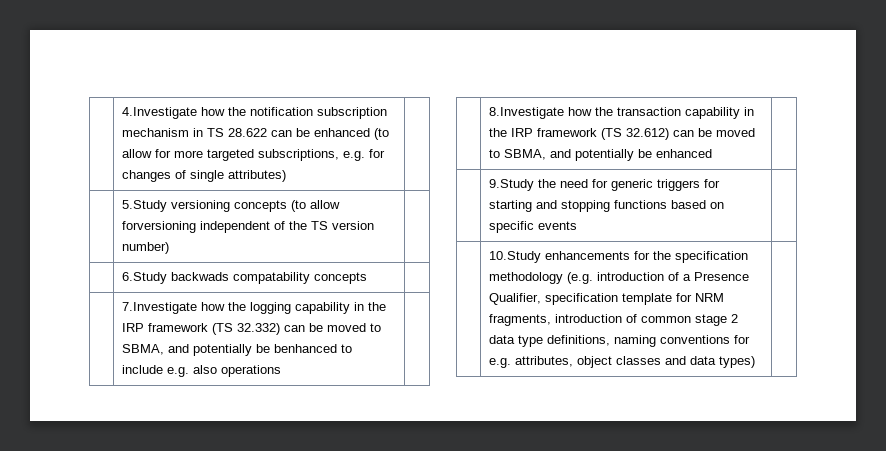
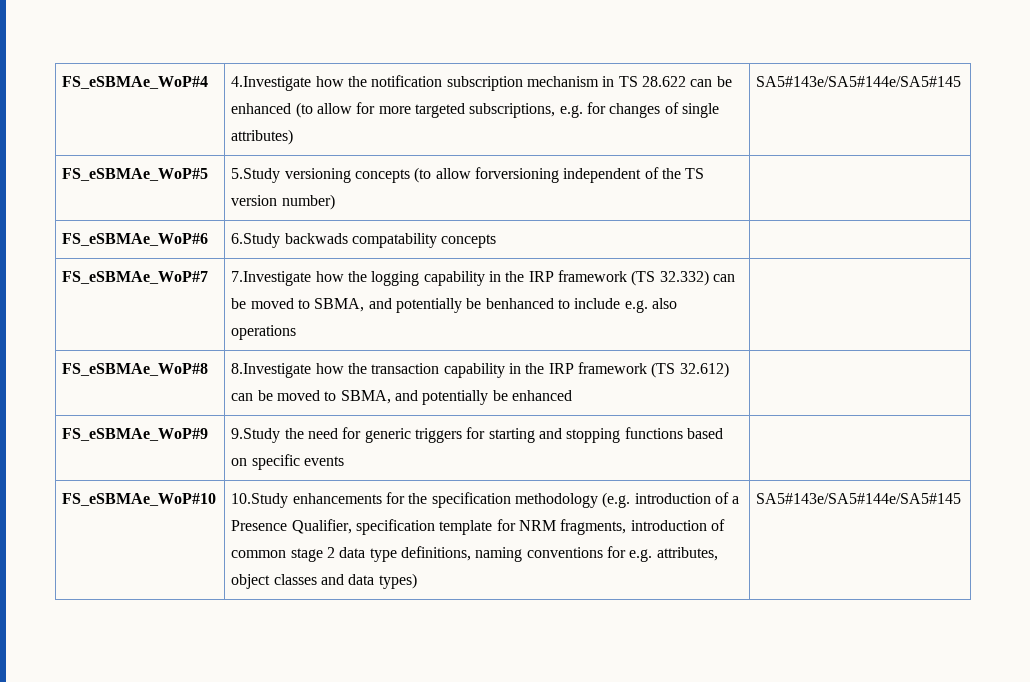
(121, 113) none -> [62,76,209,89] FS_eSBMAe_WoP#4
(286, 176) // -> [756,76,962,87] [62,168,209,181] SA5#143e/SA5#144e/SA5#145 // FS_eSBMAe_WoP#5
(169, 248) none -> [62,233,209,246] FS_eSBMAe_WoP#6
(367, 278) none -> [62,271,209,284] FS_eSBMAe_WoP#7
(281, 371) none -> [62,363,209,376] FS_eSBMAe_WoP#8
(712, 153) none -> [62,428,209,441] FS_eSBMAe_WoP#9
(577, 225) none -> [62,493,217,506] FS_eSBMAe_WoP#10
(755, 362) none -> [756,493,962,504] SA5#143e/SA5#144e/SA5#145

